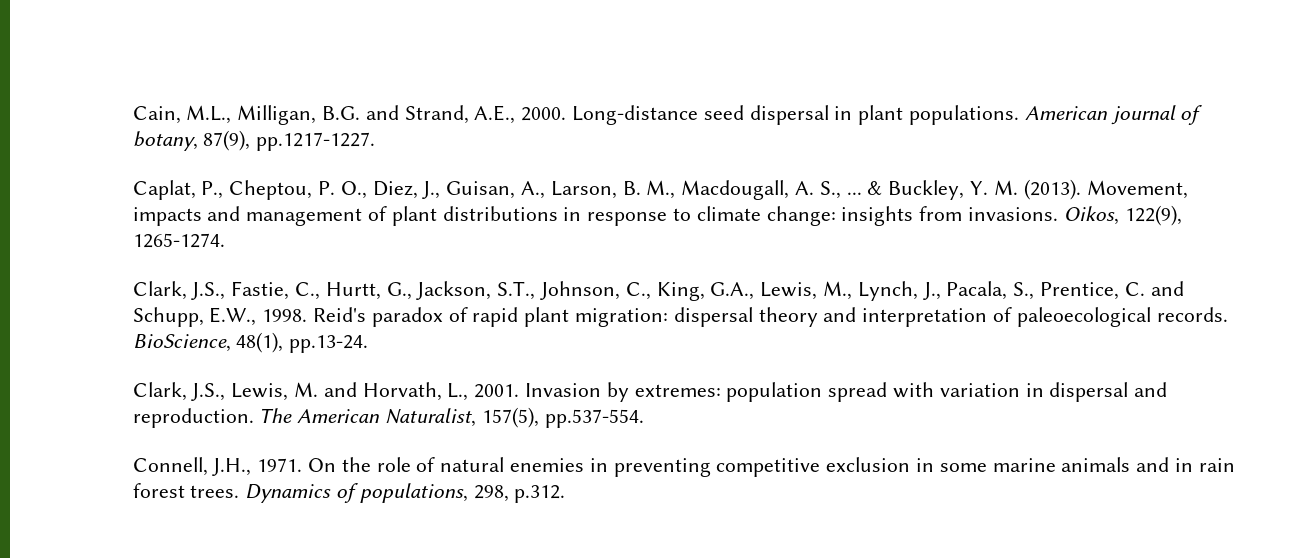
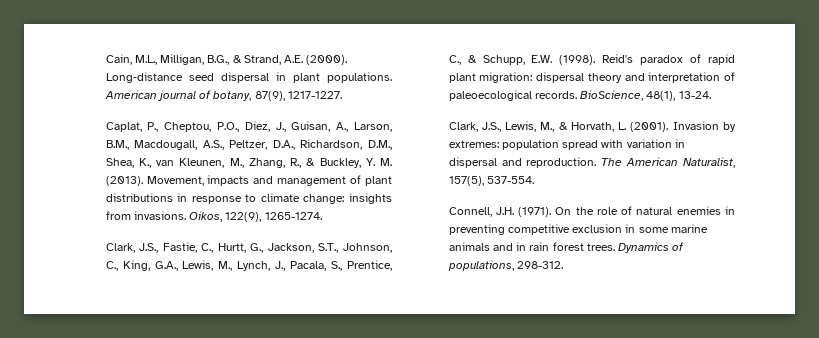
[322,105,567,124] B.G. and Strand, A.E., 2000. -> [207,55,348,65] B.G., & Strand, A.E. (2000).
[256,132,376,151] pp.1217-1227. -> [287,91,342,99] 1217-1227.
[318,181,367,199] P. O., -> [217,122,240,132] P.O.,
[622,180,862,200] B. M., Macdougall, A. S., ... -> [105,139,392,150] [105,158,302,168] B.M., Macdougall, A.S., Peltzer, D.A., Richardson, D.M., Shea, K., van Kleunen, M., Zhang, R.,
[1124,281,1184,296] [132,307,308,327] C. and Schupp, E.W., 1998. -> [448,55,596,65] C., & Schupp, E.W. (1998).
[289,335,369,353] pp.13-24. -> [678,91,711,99] 13-24.
[294,382,520,401] M. and Horvath, L., 2001. -> [540,122,669,132] M., & Horvath, L. (2001).
[544,409,644,428] pp.537-554. -> [486,176,534,184] 537-554.
[212,458,303,476] J.H., 1971. -> [495,207,552,217] J.H. (1971).
[473,485,566,503] 298, p.312. -> [516,261,563,269] 298-312.

